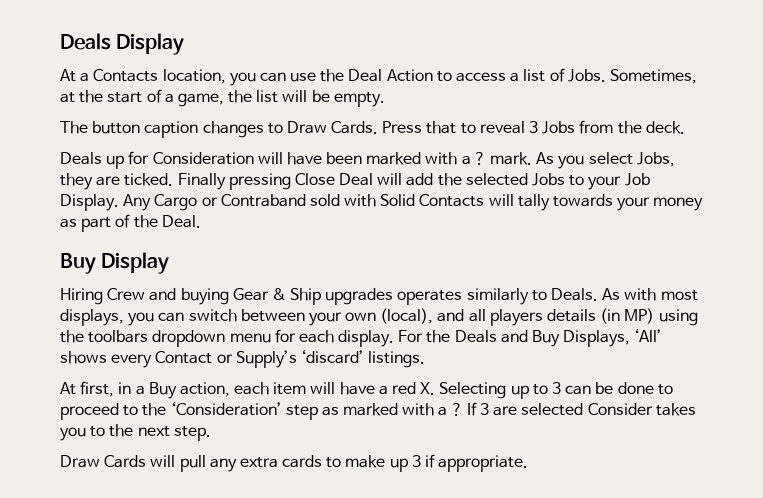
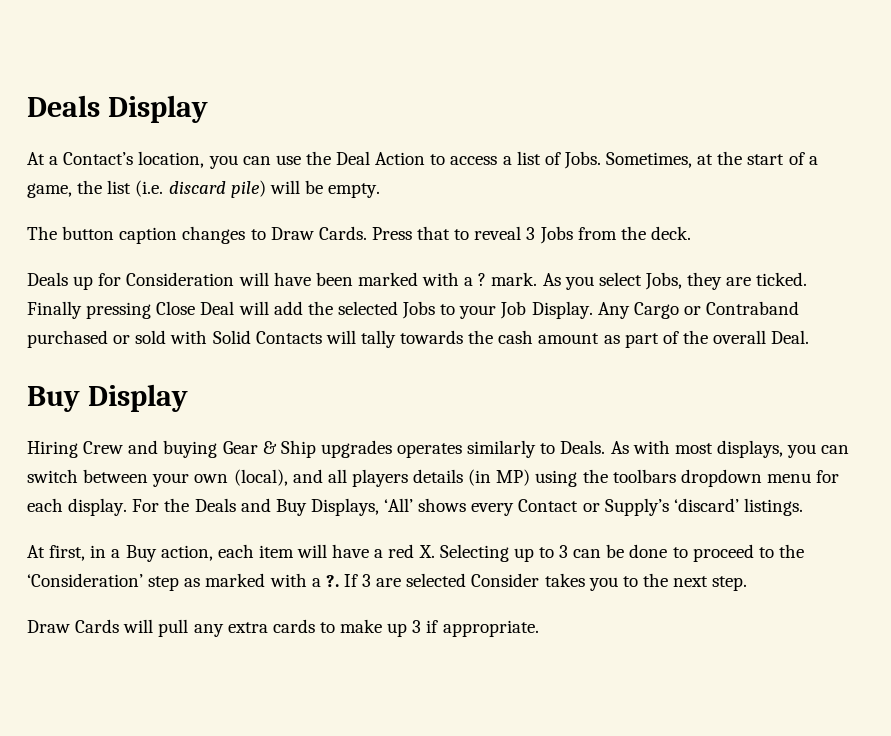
[93,69,159,82] Contacts -> [63,152,134,165] Contact’s
(279, 96) none -> [135,180,266,198] (i.e. discard pile)
(306, 200) none -> [27,330,131,348] purchased or
[617,197,704,211] your money -> [468,330,600,344] the cash amount
(158, 221) none -> [713,330,767,344] overall
[451,403,463,416] ? -> [325,575,339,587] ?.

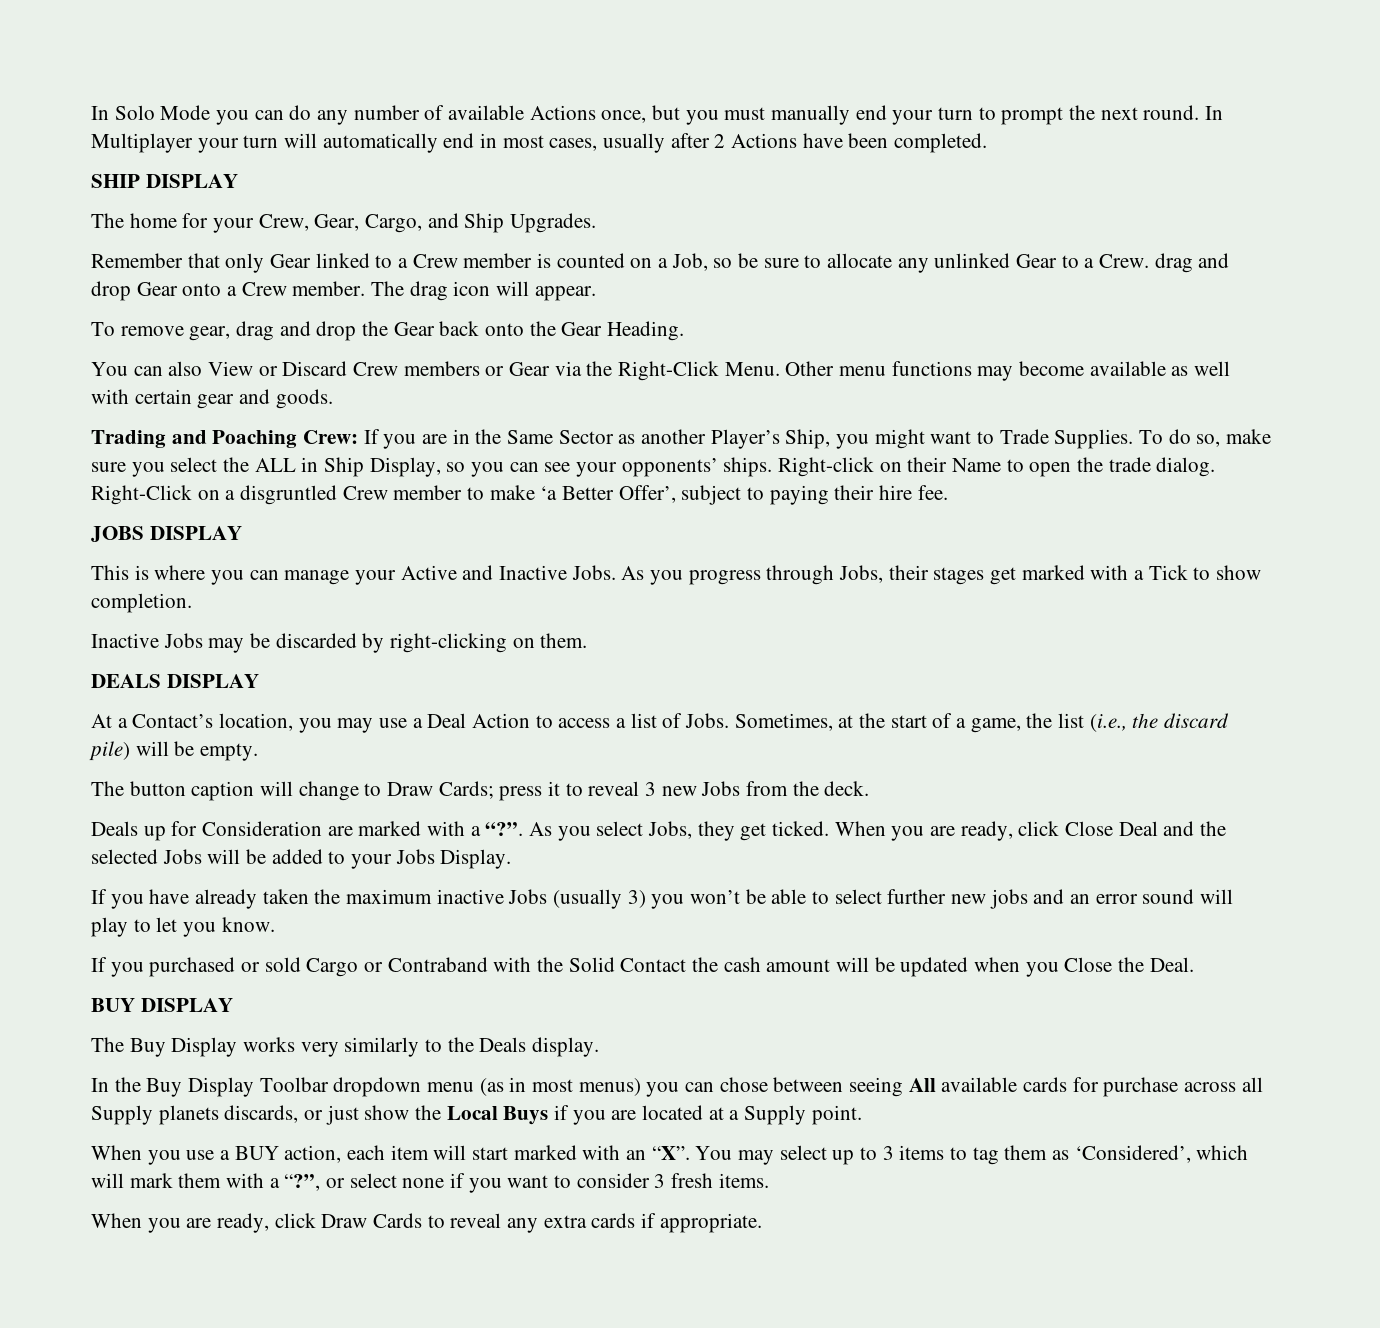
[27,95,208,123] Deals Display -> [91,105,1224,125] [91,133,988,153] [91,174,238,188] [91,213,597,233] [91,253,1230,273] [91,281,596,301] [91,321,685,341] [91,361,1231,381] [91,389,333,409] [91,429,1272,449] [91,457,1216,477] [91,485,948,505] [91,526,242,542] [91,565,1262,585] [91,593,192,613] [91,633,588,653] [91,674,259,688] In Solo Mode you can do any number of available Actions once, but you must manually end your turn to prompt the next round. In Multiplayer your turn will automatically end in most cases, usually after 2 Actions have been completed. // SHIP DISPLAY // The home for your Crew, Gear, Cargo, and Ship Upgrades. // Remember that only Gear linked to a Crew member is counted on a Job, so be sure to allocate any unlinked Gear to a Crew. drag and drop Gear onto a Crew member. The drag icon will appear. // To remove gear, drag and drop the Gear back onto the Gear Heading. // You can also View or Discard Crew members or Gear via the Right-Click Menu. Other menu functions may become available as well with certain gear and goods. // Trading and Poaching Crew: If you are in the Same Sector as another Player’s Ship, you might want to Trade Supplies. To do so, make sure you select the ALL in Ship Display, so you can see your opponents’ ships. Right-click on their Name to open the trade dialog. Right-Click on a disgruntled Crew member to make ‘a Better Offer’, subject to paying their hire fee. // JOBS DISPLAY // This is where you can manage your Active and Inactive Jobs. As you progress through Jobs, their stages get marked with a Tick to show completion. // Inactive Jobs may be discarded by right-clicking on them. // DEALS DISPLAY
[242,151,331,165] can use the -> [337,718,423,733] may use a
[135,180,164,197] (i.e. -> [1089,713,1159,732] (i.e., the
[182,226,451,244] changes to Draw Cards. Press that -> [260,781,561,801] will change to Draw Cards; press it
(536, 233) none -> [661,786,697,796] new
[238,272,538,286] will have been marked with a ? mark. -> [327,821,524,836] are marked with a “?”.
[726,272,808,286] [27,301,436,319] are ticked. Finally pressing Close Deal will add the selected Jobs -> [740,821,1227,841] [91,849,323,864] get ticked. When you are ready, click Close Deal and the selected Jobs will be added
[500,301,527,319] Job -> [395,849,435,864] Jobs
[597,301,800,319] [27,330,810,348] [27,384,188,412] [27,440,850,458] [27,469,840,487] [27,498,803,516] [27,544,804,562] [27,573,748,591] [27,619,422,637] Any Cargo or Contraband purchased or sold with Solid Contacts will tally towards the cash amount as part of the overall Deal. // Buy Display // Hiring Crew and buying Gear & Ship upgrades operates similarly to Deals. As with most displays, you can switch between your own (local), and all players details (in MP) using the toolbars dropdown menu for each display. For the Deals and Buy Displays, ‘All’ shows every Contact or Supply’s ‘discard’ listings. // At first, in a Buy action, each item will have a red X. Selecting up to 3 can be done to proceed to the ‘Consideration’ step as marked with a ?. If 3 are selected Consider takes you to the next step. // Draw Cards will pull any extra cards to make up 3 -> [91,889,1234,909] [91,917,275,937] [91,957,1194,977] [91,998,233,1012] [91,1037,600,1057] [91,1077,1263,1097] [91,1105,862,1125] [91,1145,1249,1165] [91,1173,769,1193] [91,1213,636,1233] // If you have already taken the maximum inactive Jobs (usually 3) you won’t be able to select further new jobs and an error sound will play to let you know. // If you purchased or sold Cargo or Contraband with the Solid Contact the cash amount will be updated when you Close the Deal. // BUY DISPLAY // The Buy Display works very similarly to the Deals display. // In the Buy Display Toolbar dropdown menu (as in most menus) you can chose between seeing All available cards for purchase across all Supply planets discards, or just show the Local Buys if you are located at a Supply point. // When you use a BUY action, each item will start marked with an “X”. You may select up to 3 items to tag them as ‘Considered’, which will mark them with a “?”, or select none if you want to consider 3 fresh items. // When you are ready, click Draw Cards to reveal any extra cards

